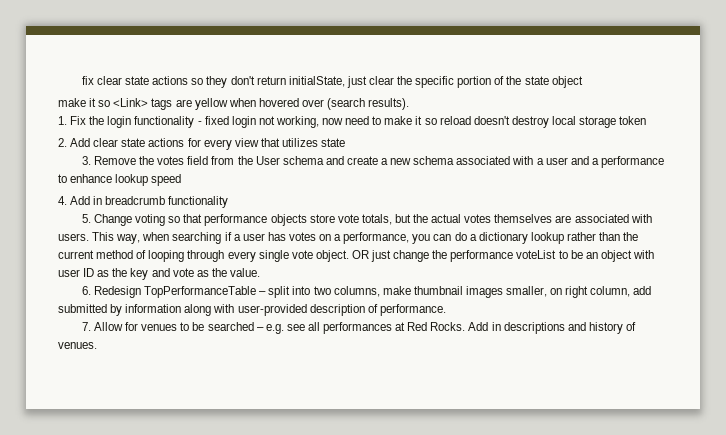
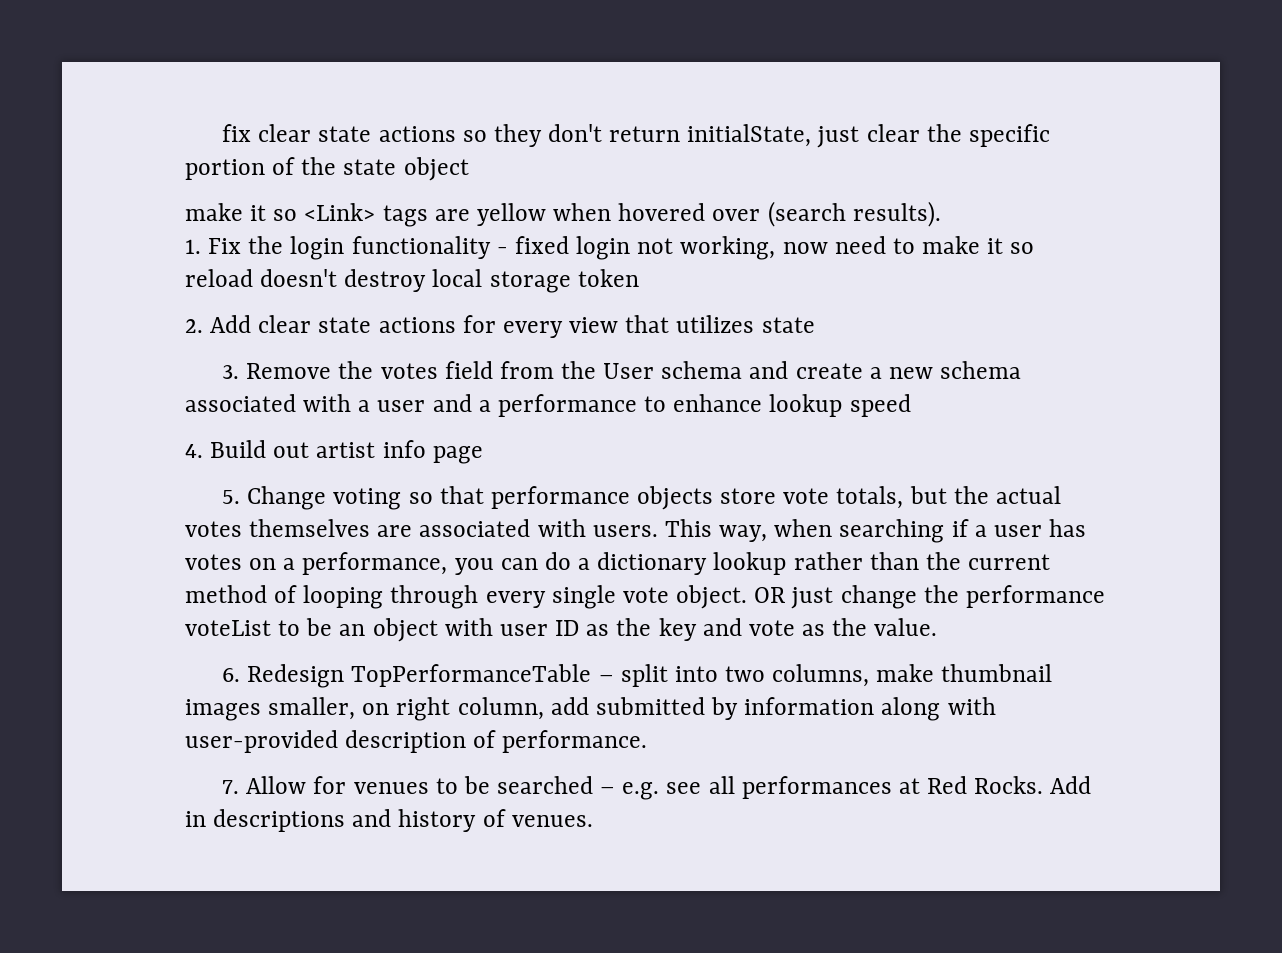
[70,196,229,208] Add in breadcrumb functionality -> [210,440,483,464] Build out artist info page

